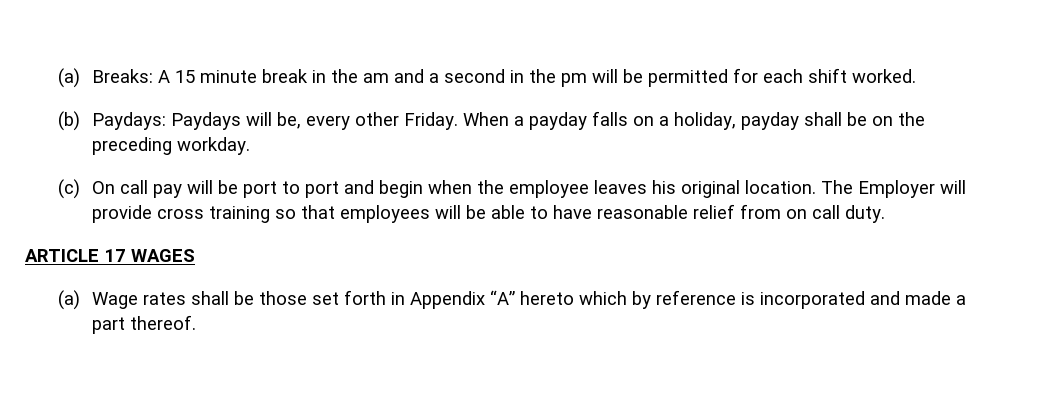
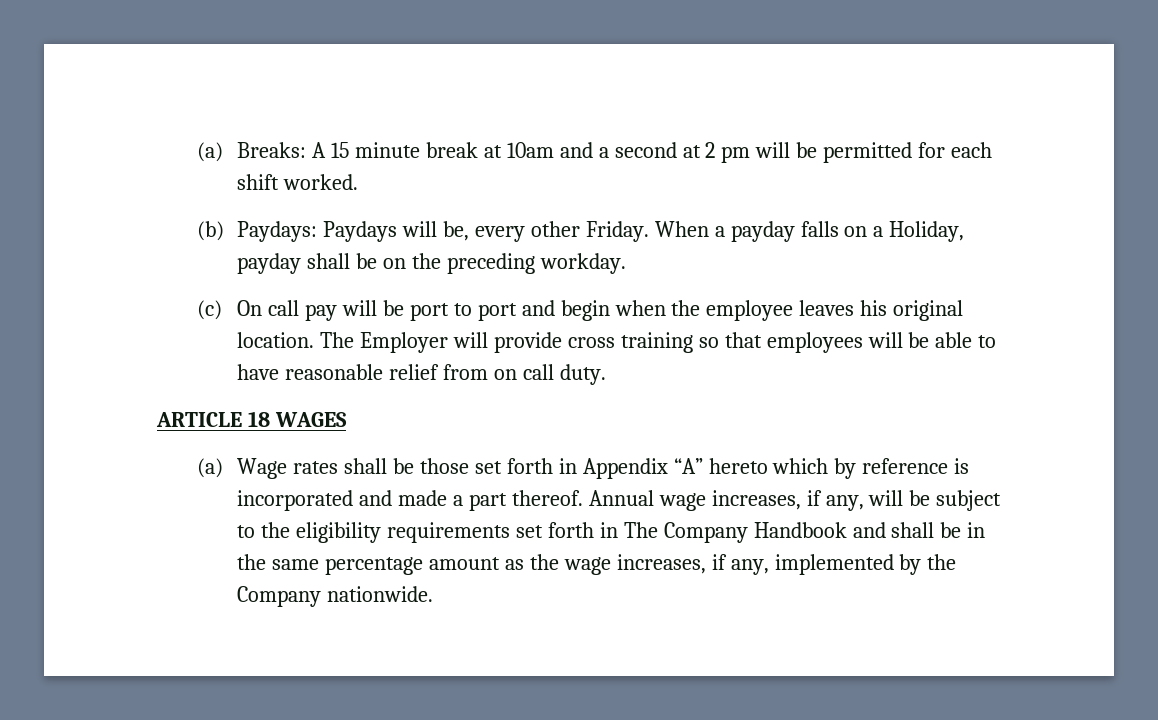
[311,69,389,83] in the am -> [483,142,554,158] at 10am
[509,69,556,83] in the -> [682,142,716,158] at 2
[673,112,736,130] holiday, -> [889,221,965,242] Holiday,
[104,249,126,262] 17 -> [247,411,270,427] 18
(196, 322) none -> [588,490,1002,511] [237,522,986,543] [237,554,957,575] [237,586,434,607] Annual wage increases, if any, will be subject to the eligibility requirements set forth in The Company Handbook and shall be in the same percentage amount as the wage increases, if any, implemented by the Company nationwide.

